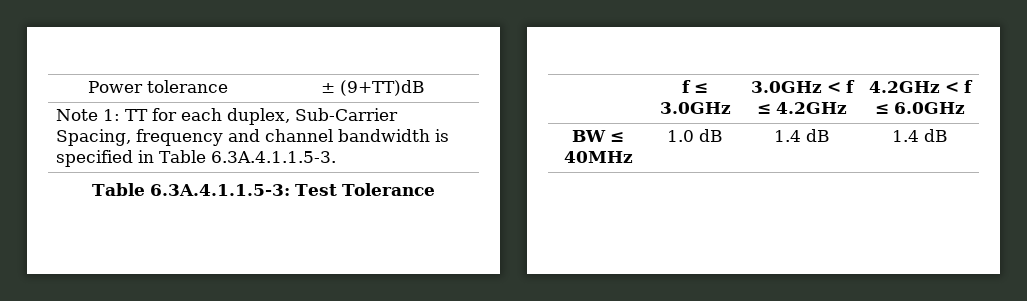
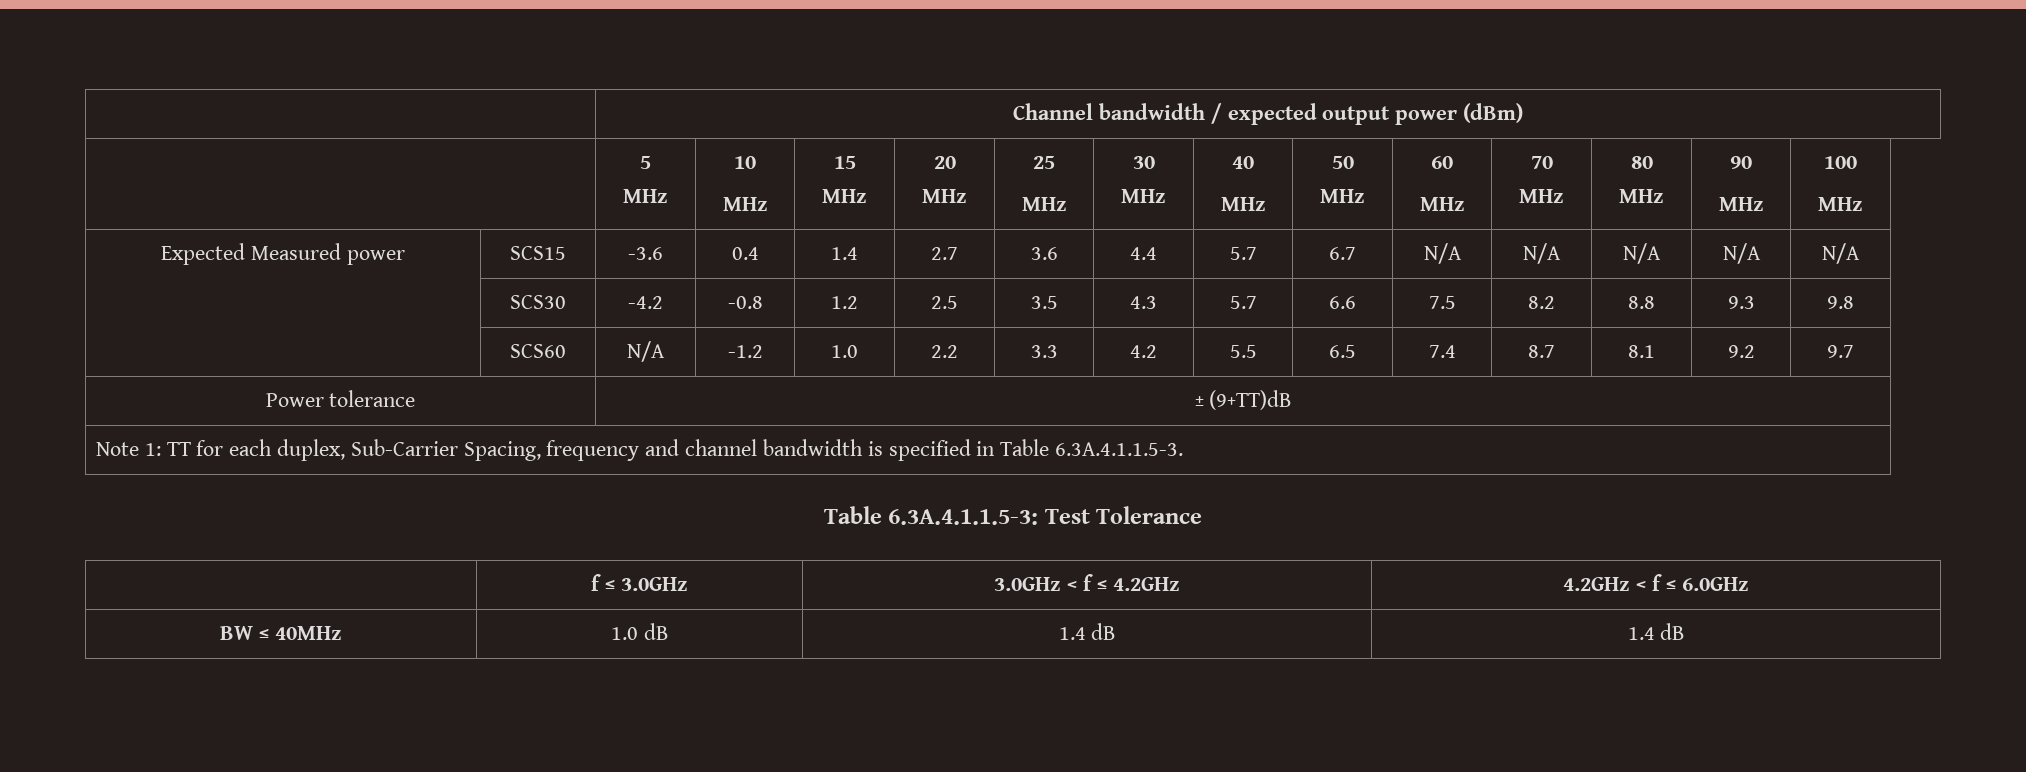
(87, 87) none -> [1013,103,1523,125] [640,156,651,169] [623,189,668,203] [734,156,756,169] [722,197,768,211] [833,156,856,169] [822,189,867,203] [933,156,956,169] [922,189,967,203] [1033,156,1055,169] [1021,197,1067,211] [1132,156,1155,169] [1121,189,1166,203] [1232,156,1254,169] [1220,197,1266,211] [1331,156,1354,169] [1320,189,1365,203] [1431,156,1453,169] [1419,197,1465,211] [1530,156,1553,169] [1519,189,1564,203] [1630,156,1653,169] [1619,189,1664,203] [1730,156,1752,169] [1718,197,1764,211] [1824,156,1857,169] [1818,197,1863,211] [161,243,405,265] [510,246,566,260] [628,247,663,260] [731,247,759,260] [831,247,858,260] [931,247,958,260] [1030,247,1058,260] [1130,247,1157,260] [1229,247,1257,260] [1329,247,1356,260] [1423,243,1462,264] [1523,243,1561,264] [1623,243,1661,264] [1722,243,1761,264] [1822,243,1860,264] [510,295,566,309] [628,296,663,309] [727,296,763,309] [831,296,858,309] [931,296,958,309] [1030,296,1058,309] [1130,296,1157,309] [1229,296,1257,309] [1329,296,1356,309] [1428,296,1456,309] [1528,296,1555,309] [1628,296,1655,309] [1727,296,1755,309] [1827,296,1854,309] [510,344,566,358] [627,341,665,362] [727,345,763,358] [831,345,858,358] [931,345,958,358] [1030,345,1058,358] [1130,345,1157,358] [1229,345,1257,358] [1329,345,1356,358] [1428,345,1456,358] [1528,345,1555,358] [1628,345,1655,358] [1727,345,1755,358] [1827,345,1854,358] | Channel bandwidth / expected output power (dBm) // | 5 // MHz | 10 // MHz | 15 // MHz | 20 // MHz | 25 // MHz | 30 // MHz | 40 // MHz | 50 // MHz | 60 // MHz | 70 // MHz | 80 // MHz | 90 // MHz | 100 // MHz // Expected Measured power | SCS15 | -3.6 | 0.4 | 1.4 | 2.7 | 3.6 | 4.4 | 5.7 | 6.7 | N/A | N/A | N/A | N/A | N/A // | SCS30 | -4.2 | -0.8 | 1.2 | 2.5 | 3.5 | 4.3 | 5.7 | 6.6 | 7.5 | 8.2 | 8.8 | 9.3 | 9.8 // | SCS60 | N/A | -1.2 | 1.0 | 2.2 | 3.3 | 4.2 | 5.5 | 6.5 | 7.4 | 8.7 | 8.1 | 9.2 | 9.7 //

